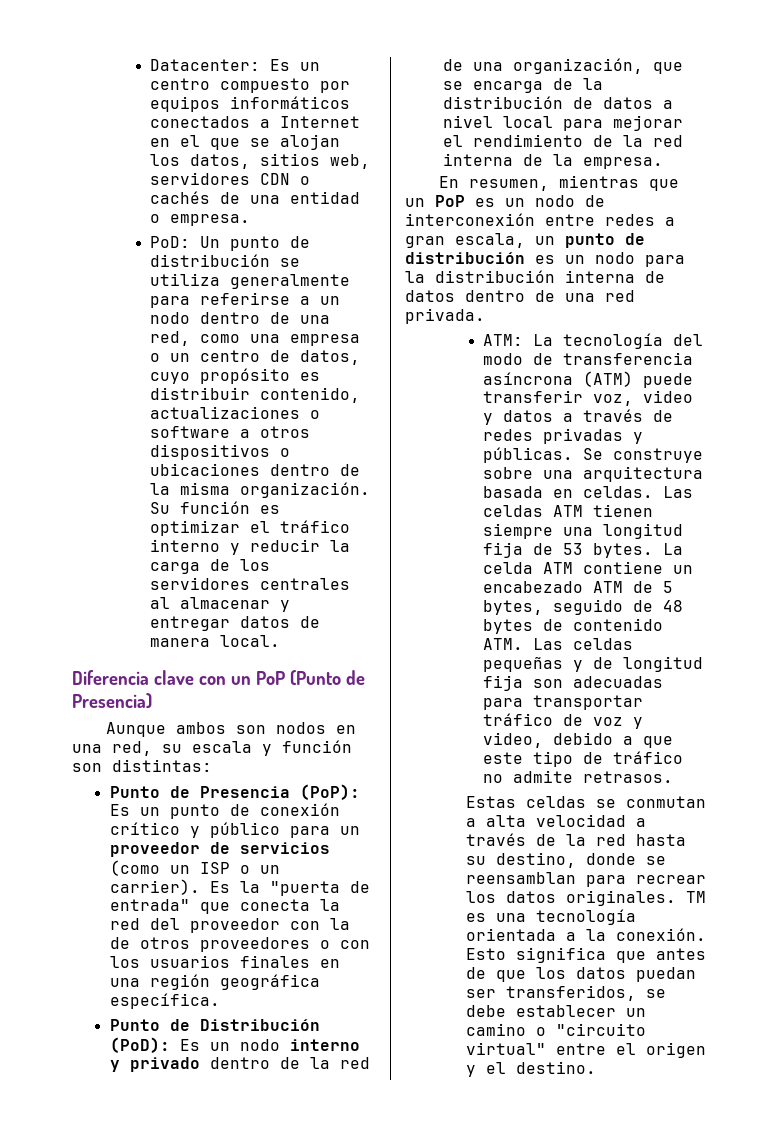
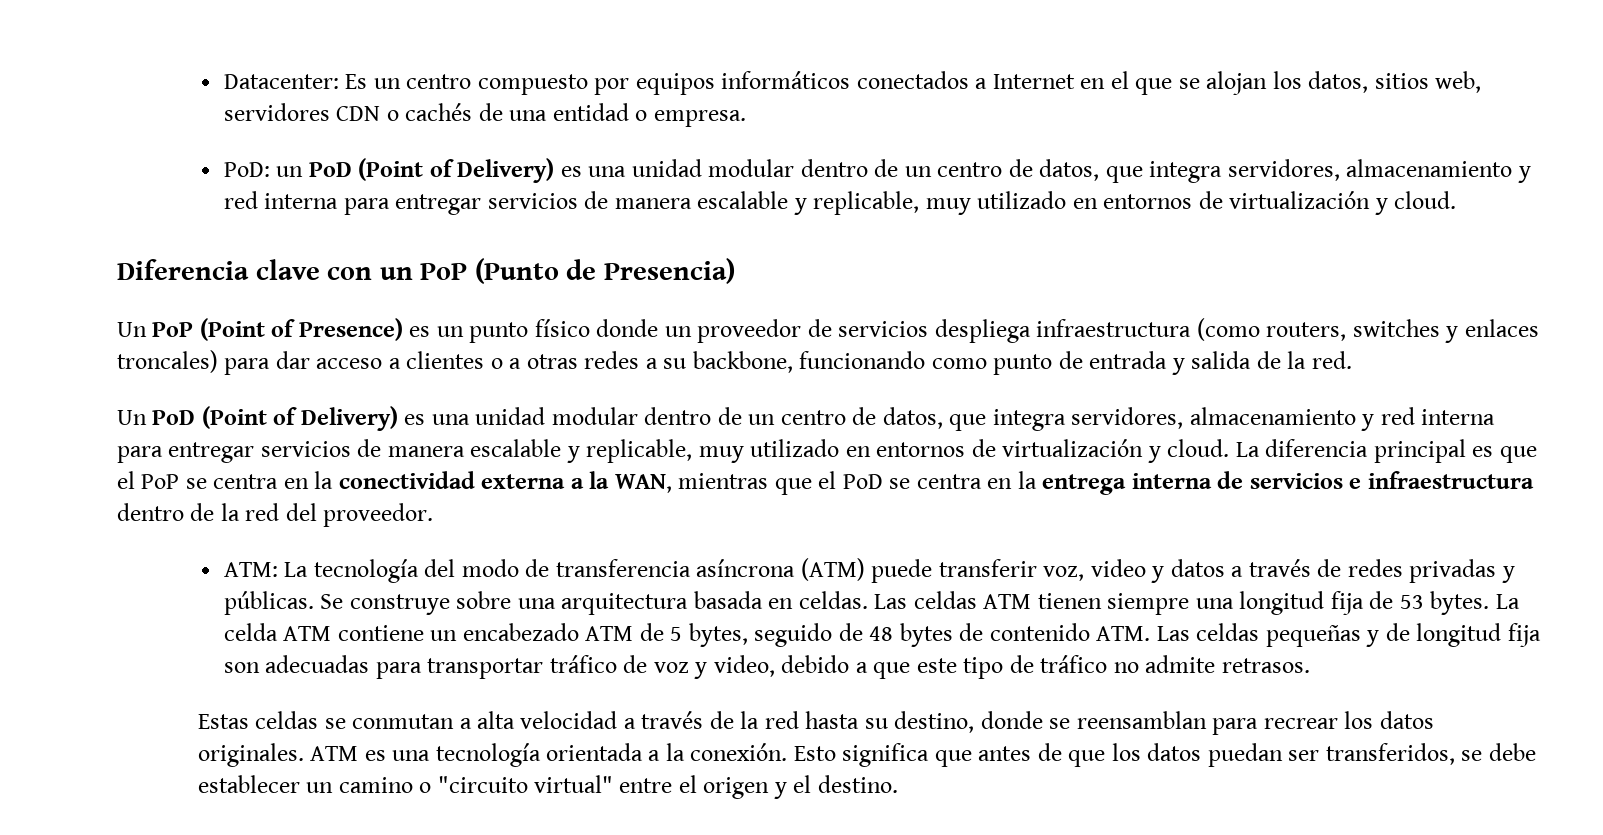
[200,236,311,251] [150,254,301,267] [150,273,351,289] [150,292,341,308] [150,312,331,324] [150,331,361,346] [150,350,361,365] [150,368,321,384] [150,387,361,403] [150,406,321,419] [150,426,311,438] [150,444,291,460] [150,463,361,476] [150,482,371,498] [150,501,281,514] [150,520,351,536] [150,539,351,555] [150,559,271,574] [150,577,351,590] [150,597,291,612] [150,616,321,631] [150,635,281,647] Un punto de distribución se utiliza generalmente para referirse a un nodo dentro de una red, como una empresa o un centro de datos, cuyo propósito es distribuir contenido, actualizaciones o software a otros dispositivos o ubicaciones dentro de la misma organización. Su función es optimizar el tráfico interno y reducir la carga de los servidores centrales al almacenar y entregar datos de manera local. -> [276,158,1531,183] [223,191,1457,215] un PoD (Point of Delivery) es una unidad modular dentro de un centro de datos, que integra servidores, almacenamiento y red interna para entregar servicios de manera escalable y replicable, muy utilizado en entornos de virtualización y cloud.
[106,722,357,737] [72,740,352,756] [72,759,212,772] [109,784,360,800] [109,803,340,819] [109,822,360,838] [109,842,330,857] [109,860,280,876] [109,879,370,896] [109,899,340,914] [109,918,350,933] [109,937,370,952] [109,955,340,968] [109,974,320,990] [109,993,220,1009] [109,1019,320,1031] [109,1037,360,1053] [109,1057,370,1072] [442,58,683,74] [442,78,603,93] [442,96,673,109] [442,115,683,131] [442,134,683,147] [442,153,663,169] [439,175,680,191] [405,195,605,207] [405,213,675,226] [405,233,645,248] [405,252,685,267] [405,270,665,283] [405,290,635,302] [405,308,485,324] Aunque ambos son nodos en una red, su escala y función son distintas: // Punto de Presencia (PoP): Es un punto de conexión crítico y público para un proveedor de servicios (como un ISP o un carrier). Es la "puerta de entrada" que conecta la red del proveedor con la de otros proveedores o con los usuarios finales en una región geográfica específica. // Punto de Distribución (PoD): Es un nodo interno y privado dentro de la red de una organización, que se encarga de la distribución de datos a nivel local para mejorar el rendimiento de la red interna de la empresa. // En resumen, mientras que un PoP es un nodo de interconexión entre redes a gran escala, un punto de distribución es un nodo para la distribución interna de datos dentro de una red privada. -> [117,318,1539,343] [117,350,1352,375] [117,406,1496,431] [117,439,1537,463] [117,471,1534,495] [117,503,434,527] Un PoP (Point of Presence) es un punto físico donde un proveedor de servicios despliega infraestructura (como routers, switches y enlaces troncales) para dar acceso a clientes o a otras redes a su backbone, funcionando como punto de entrada y salida de la red. // Un PoD (Point of Delivery) es una unidad modular dentro de un centro de datos, que integra servidores, almacenamiento y red interna para entregar servicios de manera escalable y replicable, muy utilizado en entornos de virtualización y cloud. La diferencia principal es que el PoP se centra en la conectividad externa a la WAN, mientras que el PoD se centra en la entrega interna de servicios e infraestructura dentro de la red del proveedor.
[685,891,706,903] TM -> [310,746,359,761] ATM

